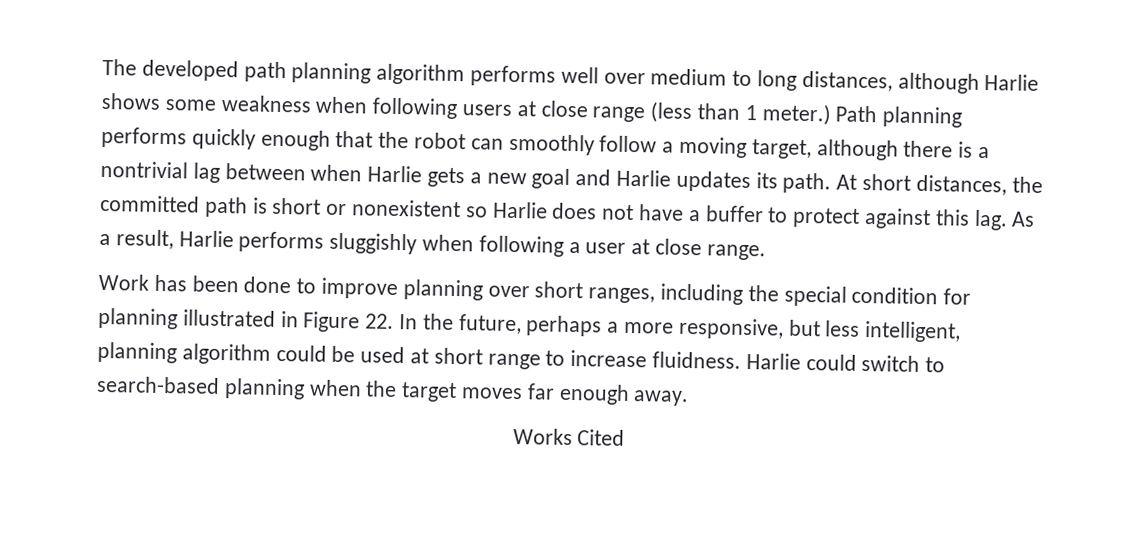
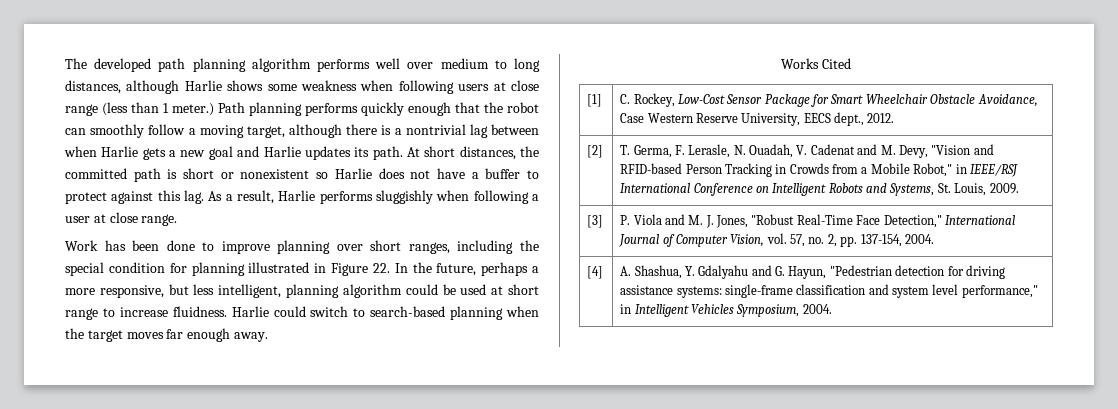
(626, 437) none -> [587,94,603,107] [620,93,1038,107] [620,112,895,126] [587,145,604,158] [620,144,994,158] [620,163,1018,177] [620,183,1019,196] [587,215,604,228] [620,214,1015,228] [619,233,934,247] [587,266,604,279] [620,265,1005,279] [620,284,1038,298] [620,304,832,317] // [1] | C. Rockey, Low-Cost Sensor Package for Smart Wheelchair Obstacle Avoidance, Case Western Reserve University, EECS dept., 2012. // [2] | T. Germa, F. Lerasle, N. Ouadah, V. Cadenat and M. Devy, "Vision and RFID-based Person Tracking in Crowds from a Mobile Robot," in IEEE/RSJ International Conference on Intelligent Robots and Systems, St. Louis, 2009. // [3] | P. Viola and M. J. Jones, "Robust Real-Time Face Detection," International Journal of Computer Vision, vol. 57, no. 2, pp. 137-154, 2004. // [4] | A. Shashua, Y. Gdalyahu and G. Hayun, "Pedestrian detection for driving assistance systems: single-frame classification and system level performance," in Intelligent Vehicles Symposium, 2004.

